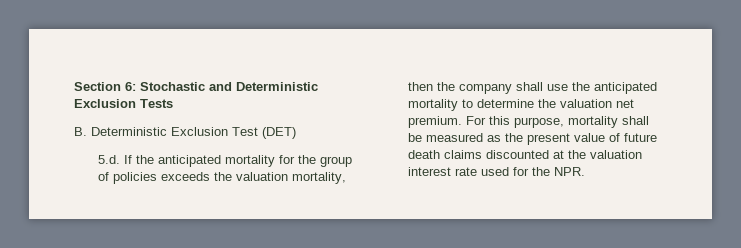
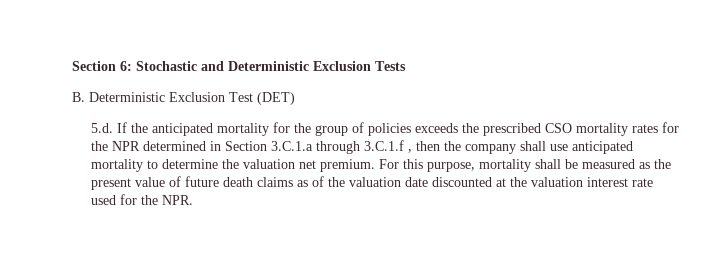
[236,172,347,184] valuation mortality, -> [482,122,679,136] [90,140,412,154] prescribed CSO mortality rates for the NPR determined in Section 3.C.1.a through 3.C.1.f ,
[572,82,591,91] the -> (568, 147) none
(483, 154) none -> [296,176,428,187] as of the valuation date

